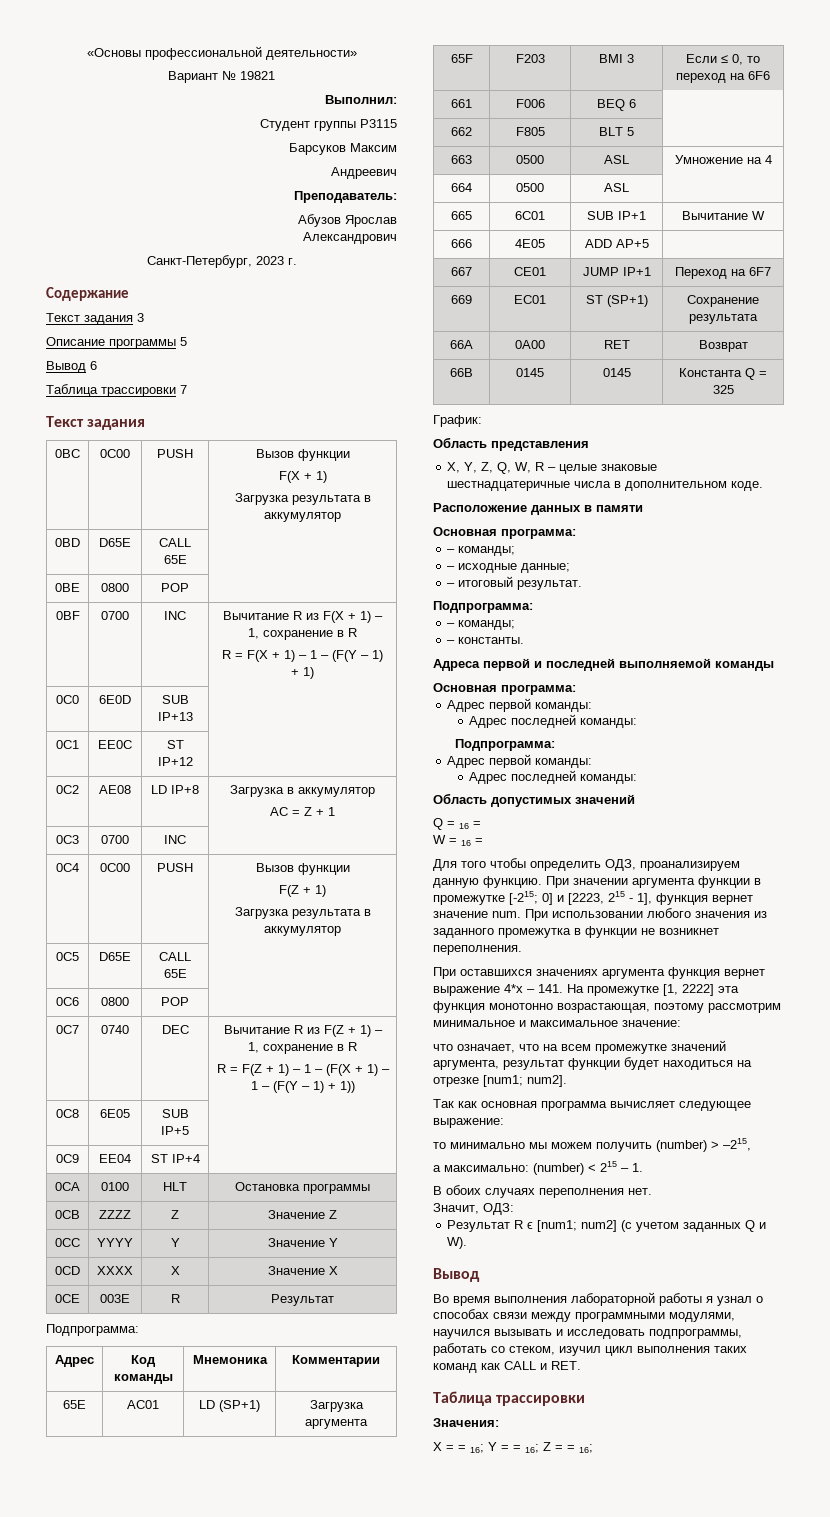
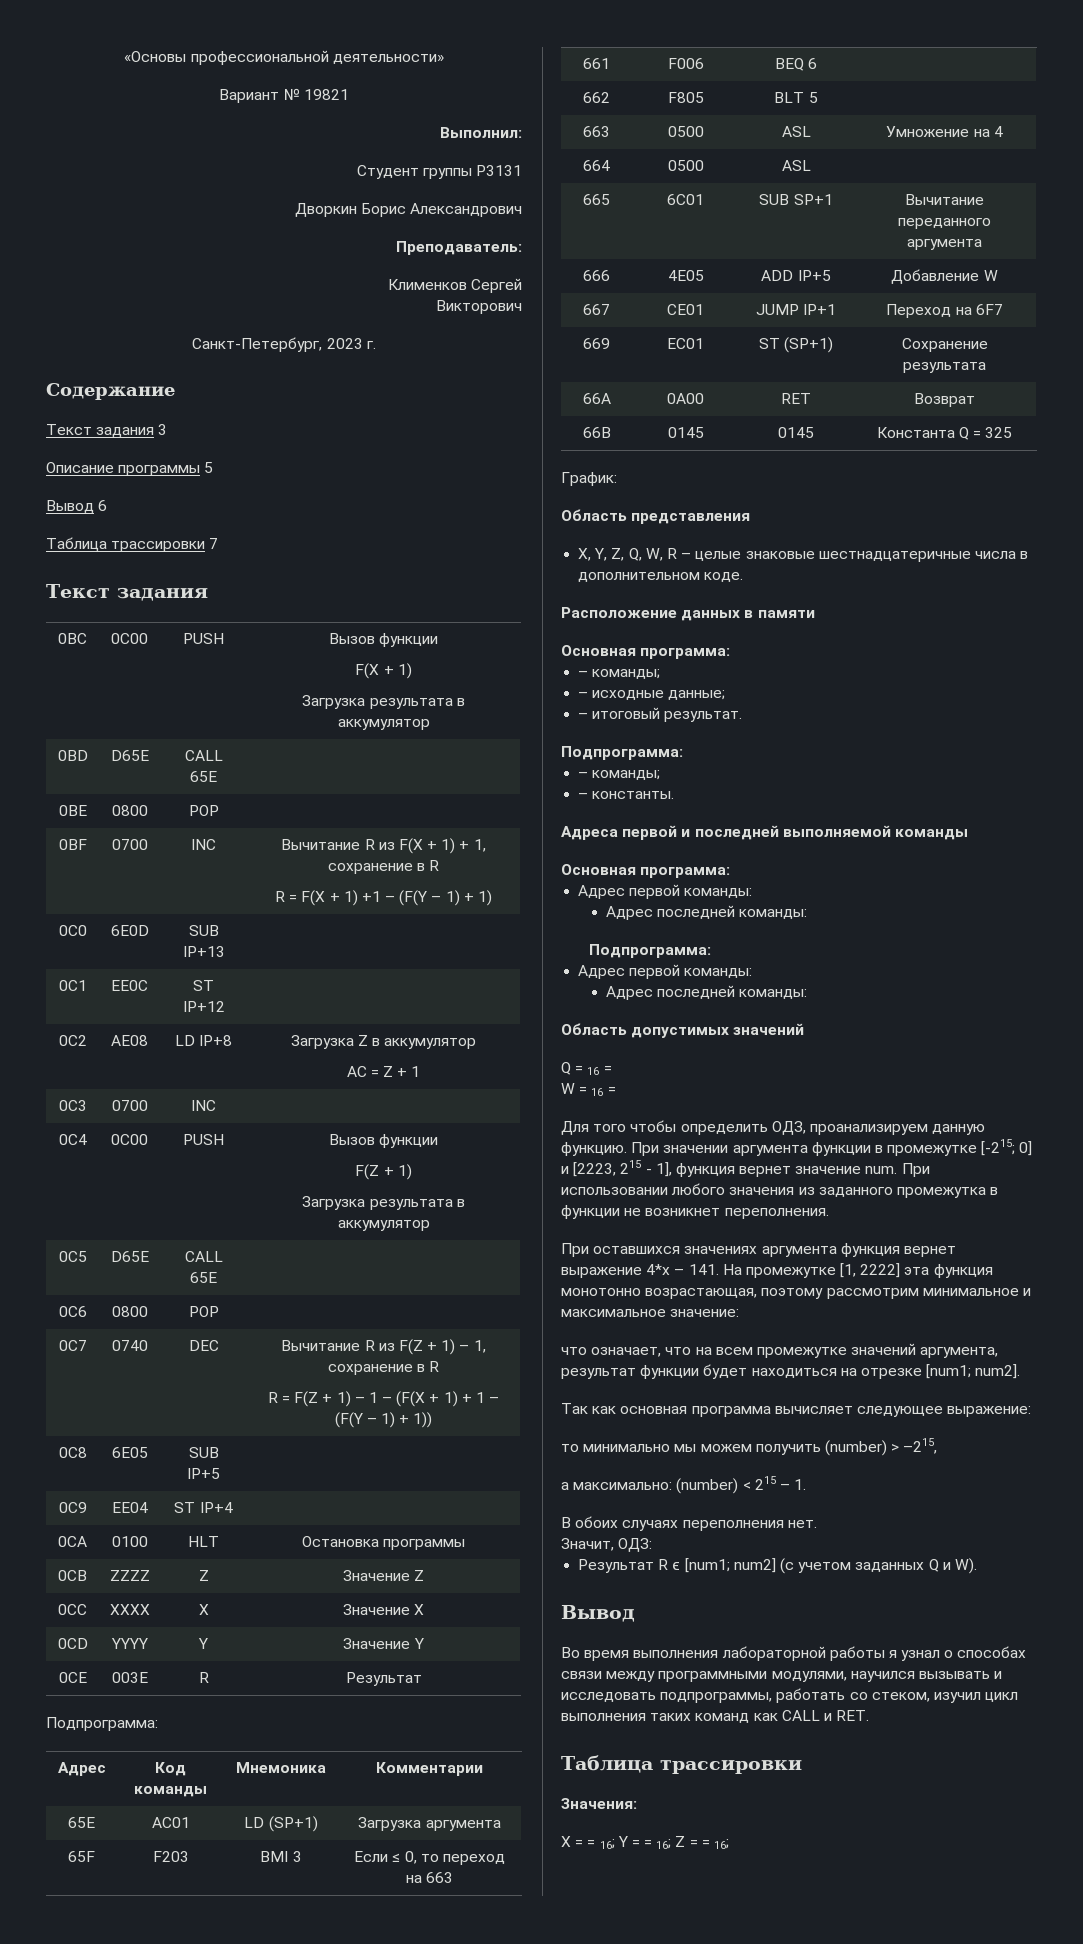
[360,119,397,128] [289,143,397,155] [331,167,397,179] [294,191,397,203] [298,214,397,227] [303,232,397,244] P3115 // Барсуков Максим // Андреевич // Преподаватель: // Абузов Ярослав // Александрович -> [476,165,522,176] [294,203,522,217] [396,241,522,255] [387,278,522,293] [436,300,522,314] P3131 // Дворкин Борис Александрович // Преподаватель: // Клименков Сергей // Викторович
[375,616,383,620] – -> [459,841,470,850] +
[299,650,317,659] – 1 -> [361,891,381,902] +1
(284, 791) none -> [357,1035,368,1046] Z
[381,1069,390,1073] – -> [461,1394,472,1403] +
(80, 1242) none -> [109,1604,150,1615] [198,1604,209,1615] [342,1604,425,1615] [57,1638,88,1649] | XXXX | X | Значение X // 0CD
[55,1266,80,1275] [97,1266,133,1275] [170,1266,180,1275] [267,1266,338,1275] // 0CD | XXXX | X | Значение X -> (424, 1643) none
[748,71,770,80] 6F6 -> [426,1872,454,1883] 663
[618,211,646,220] [682,211,765,220] IP+1 | Вычитание W -> [793,194,833,205] [905,194,984,205] [898,218,991,229] [907,239,982,250] SP+1 | Вычитание переданного аргумента
[615,239,649,248] AP+5 | -> [797,270,831,281] [891,269,998,284] IP+5 | Добавление W

